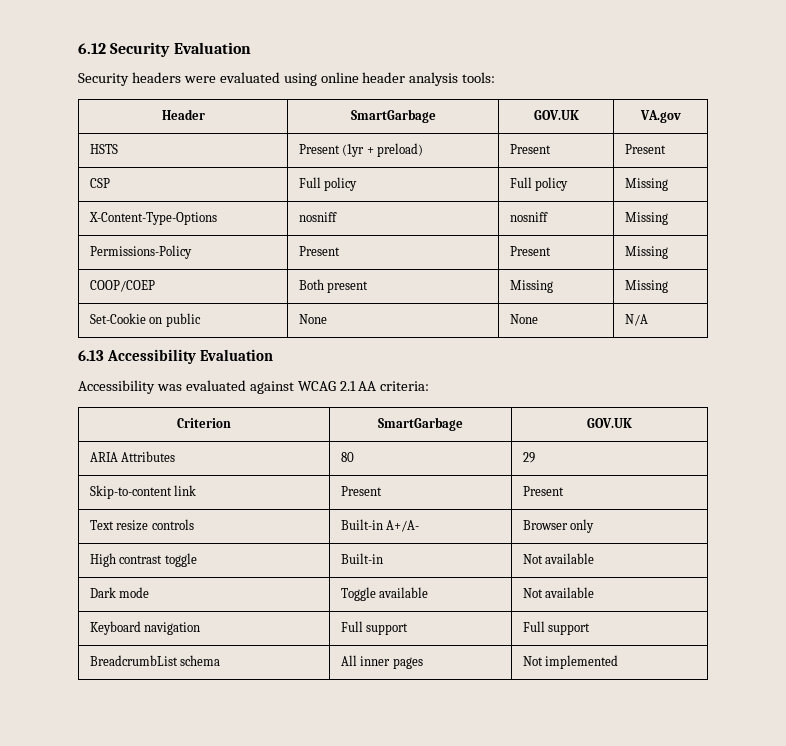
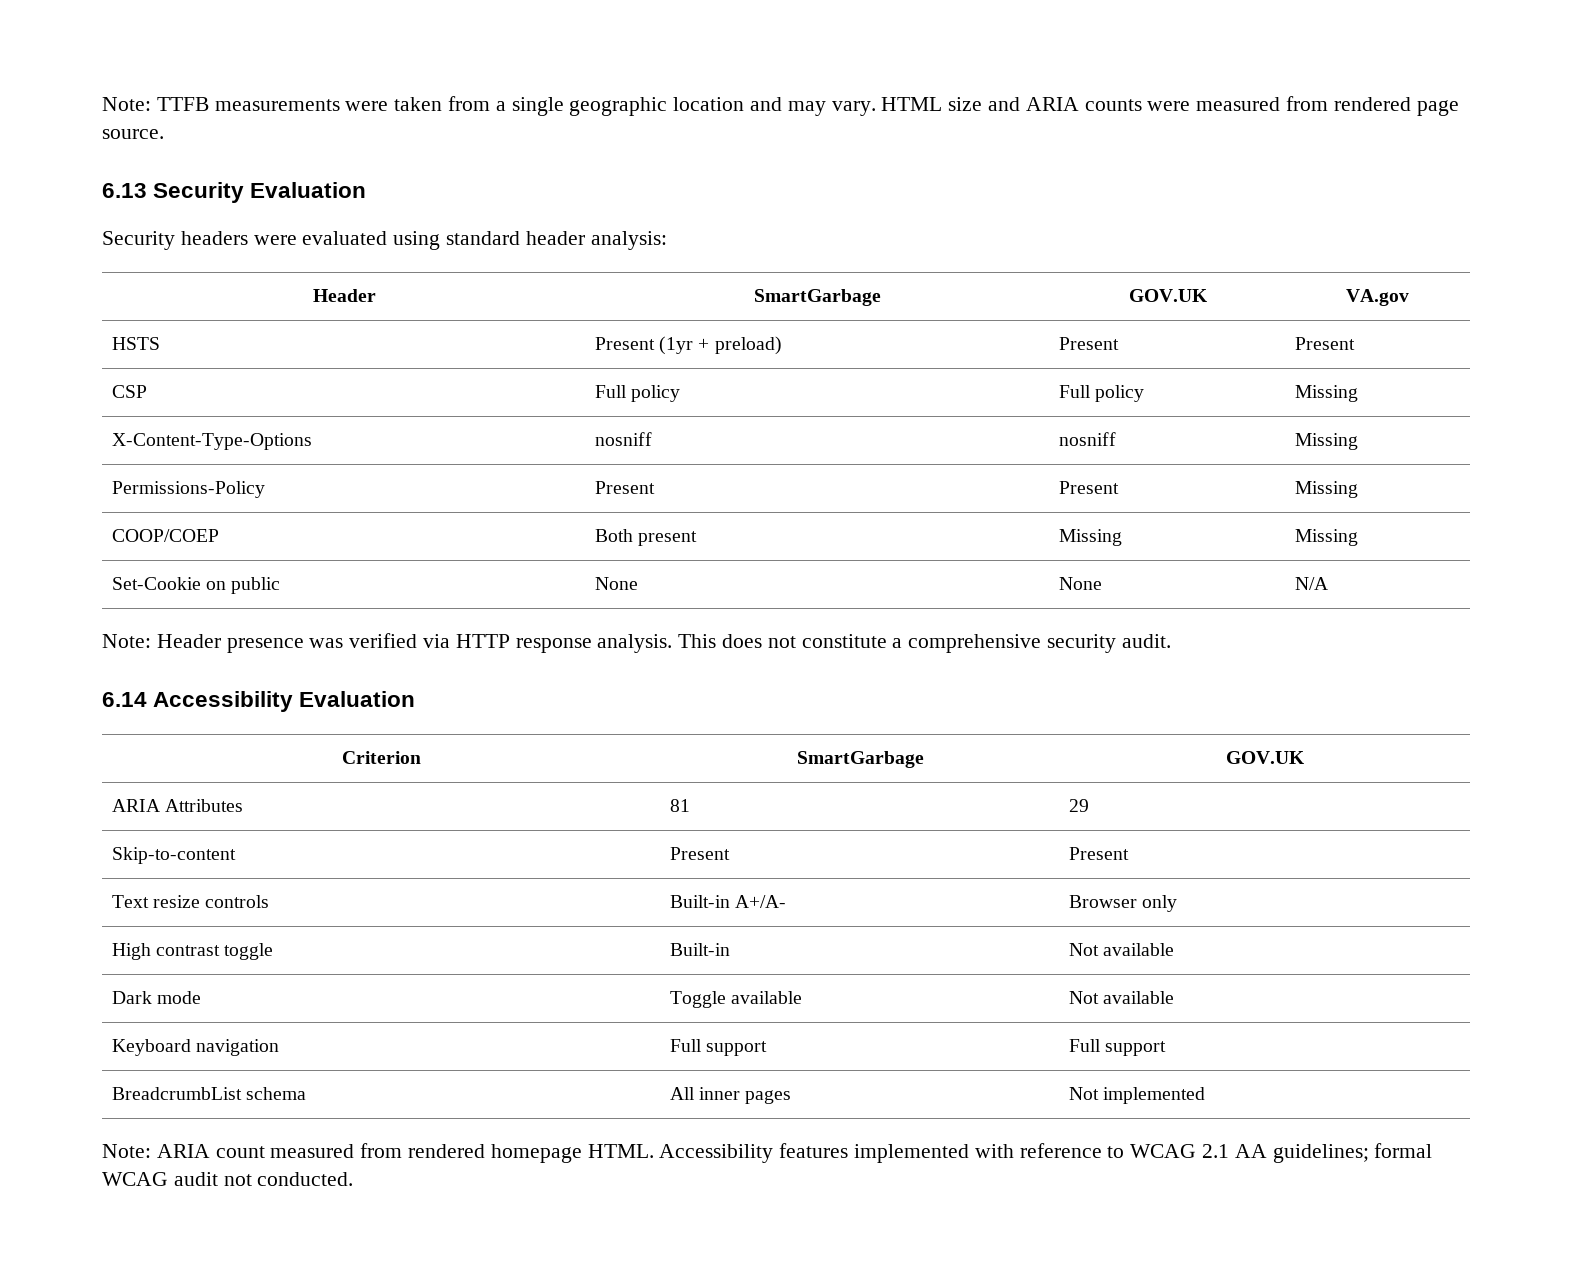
[78,43,106,54] 6.12 -> [102,96,1459,116] [102,129,164,139] [102,183,147,198] Note: TTFB measurements were taken from a single geographic location and may vary. HTML size and ARIA counts were measured from rendered page source. // 6.13
[320,72,496,86] online header analysis tools: -> [446,231,667,250] standard header analysis:
[78,349,273,364] [78,380,430,394] 6.13 Accessibility Evaluation // Accessibility was evaluated against WCAG 2.1 AA criteria: -> [102,633,1171,653] [102,691,416,712] Note: Header presence was verified via HTTP response analysis. This does not constitute a comprehensive security audit. // 6.14 Accessibility Evaluation
[340,452,354,462] 80 -> [669,799,690,812] 81
[174,485,197,496] link -> (236, 855) none
(619, 662) none -> [102,1143,1433,1163] [102,1172,354,1186] // Note: ARIA count measured from rendered homepage HTML. Accessibility features implemented with reference to WCAG 2.1 AA guidelines; formal WCAG audit not conducted.

